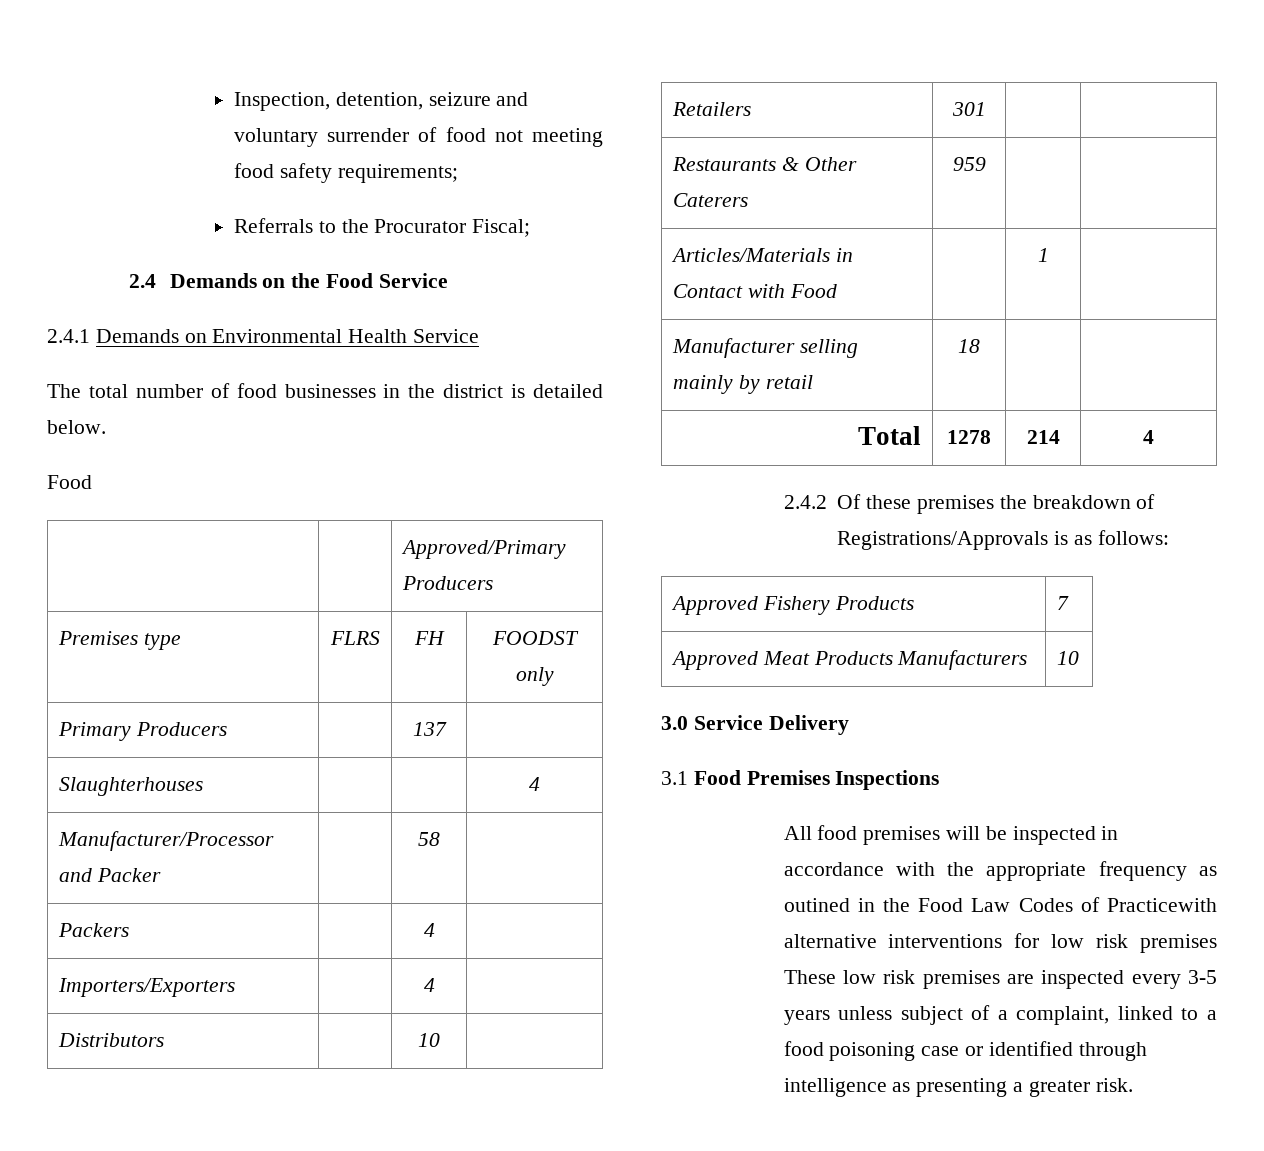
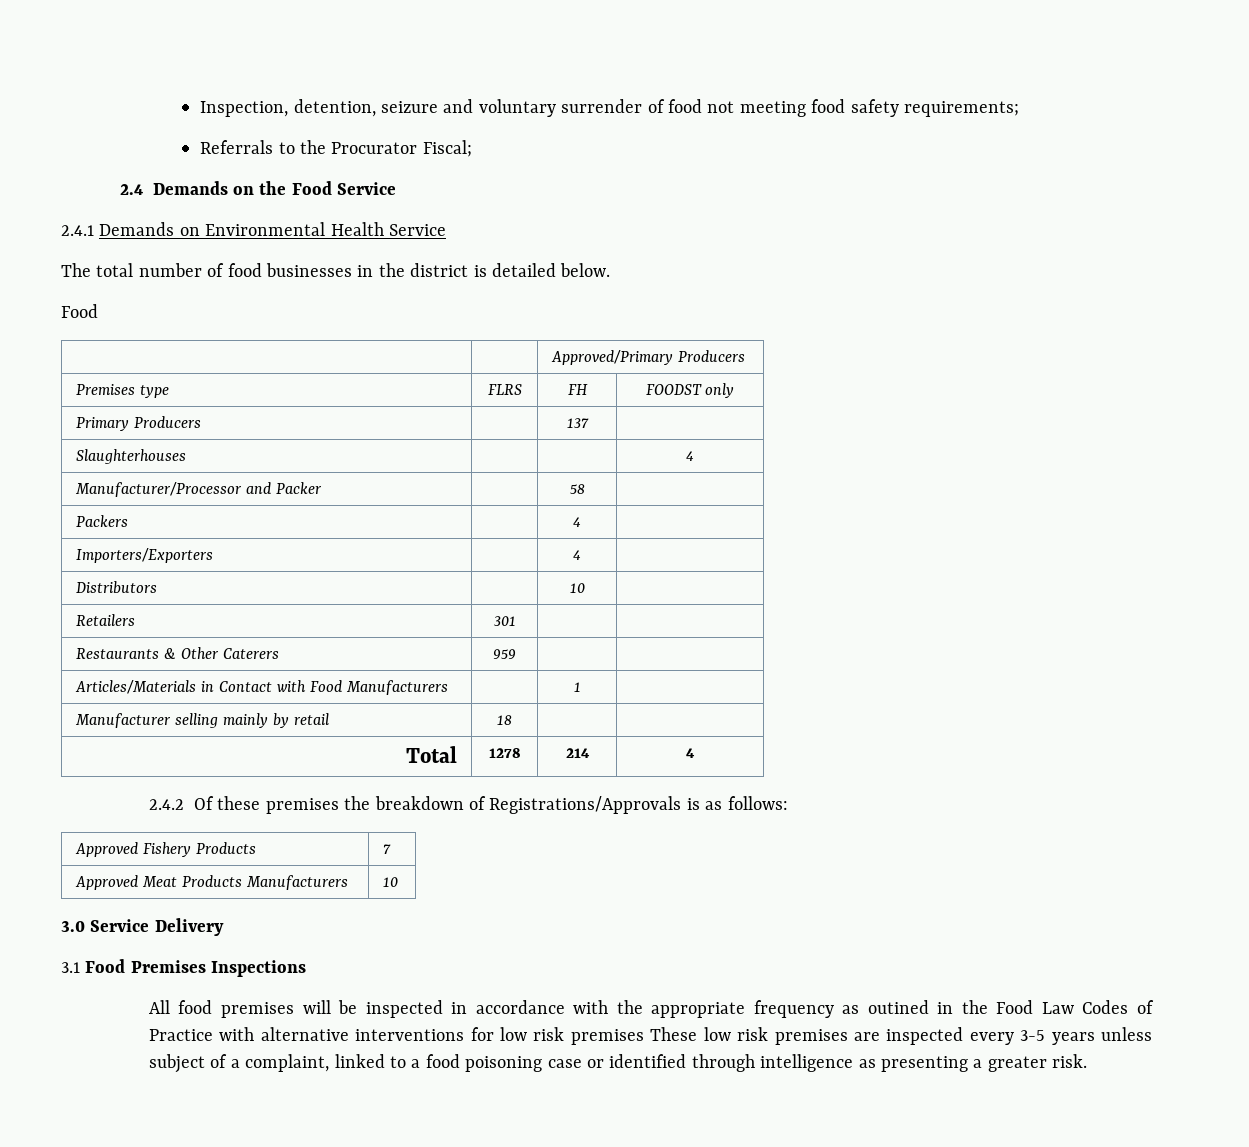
(837, 291) none -> [345,680,448,695] Manufacturers
[1107,898,1217,912] Practicewith -> [148,1027,255,1041] Practice with

